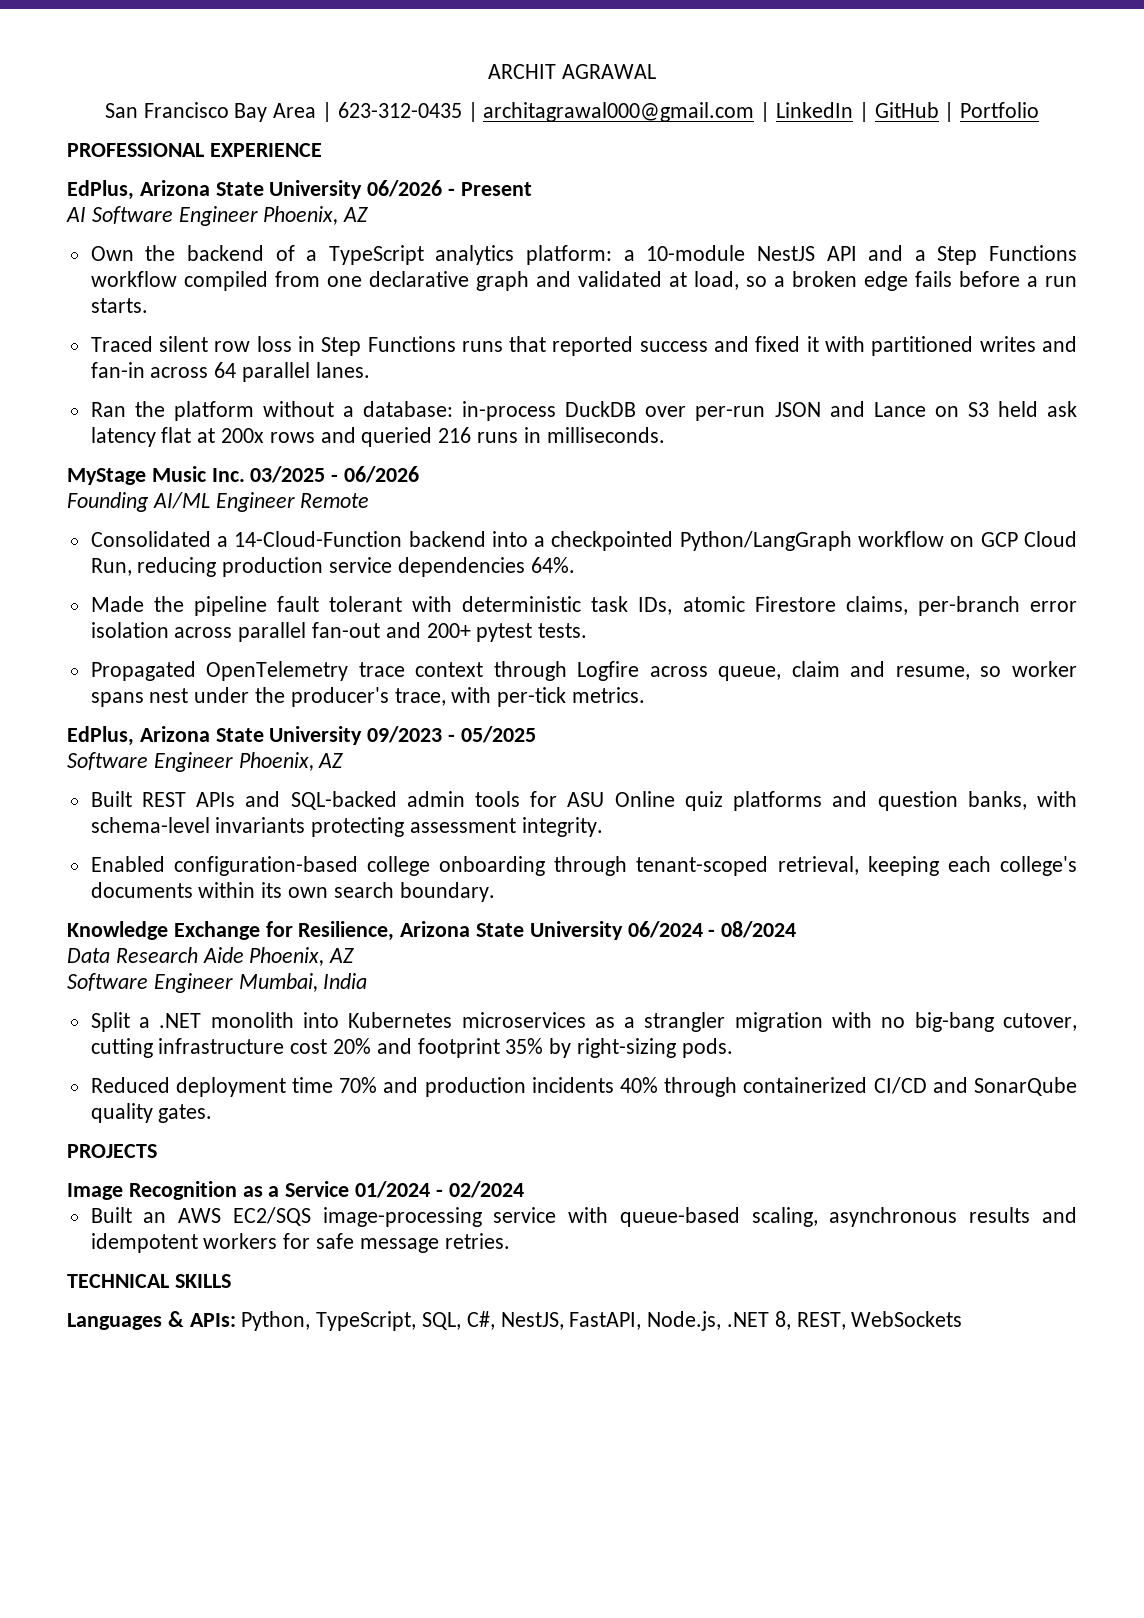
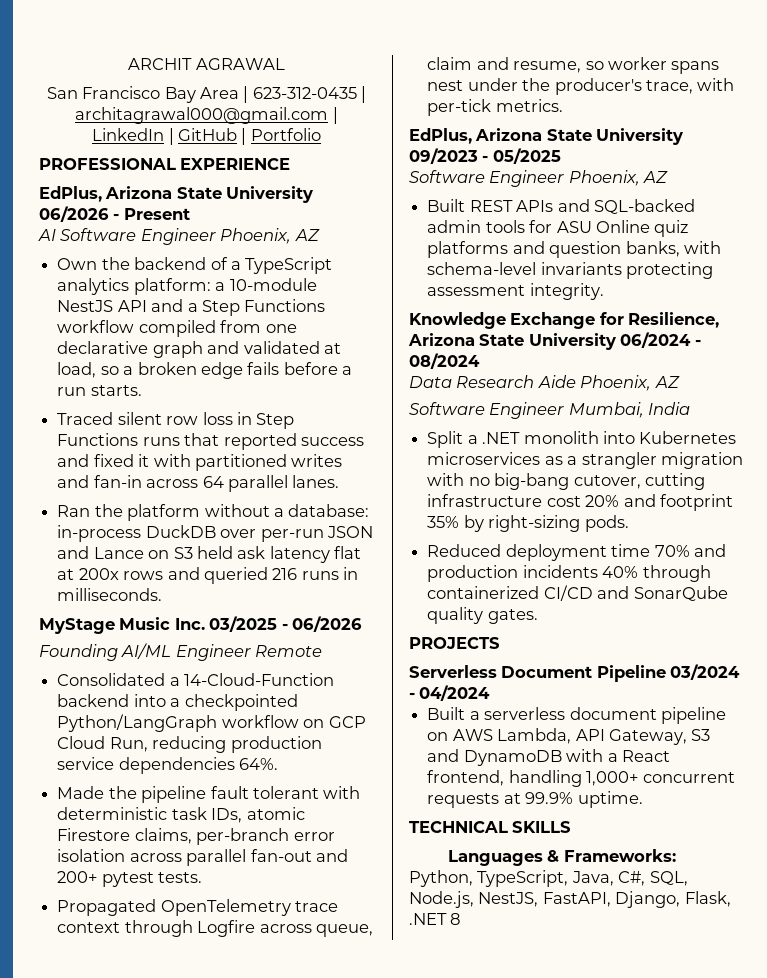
[90,856,1077,876] [90,882,495,902] // Enabled configuration-based college onboarding through tenant-scoped retrieval, keeping each college's documents within its own search boundary. -> (604, 291) none
[67,1181,524,1200] [90,1207,1077,1227] [90,1233,510,1253] Image Recognition as a Service 01/2024 - 02/2024 // Built an AWS EC2/SQS image-processing service with queue-based scaling, asynchronous results and idempotent workers for safe message retries. -> [409,664,741,682] [409,685,491,701] [427,707,726,724] [427,728,711,745] [427,749,670,766] [427,770,735,787] [427,791,643,808] Serverless Document Pipeline 03/2024 - 04/2024 // Built a serverless document pipeline on AWS Lambda, API Gateway, S3 and DynamoDB with a React frontend, handling 1,000+ concurrent requests at 99.9% uptime.
[189,1313,236,1327] APIs: -> [563,849,676,862] Frameworks:
[422,1311,963,1331] SQL, C#, NestJS, FastAPI, Node.js, .NET 8, REST, WebSockets -> [571,871,688,886] [409,891,731,908] [409,913,462,925] Java, C#, SQL, Node.js, NestJS, FastAPI, Django, Flask, .NET 8

